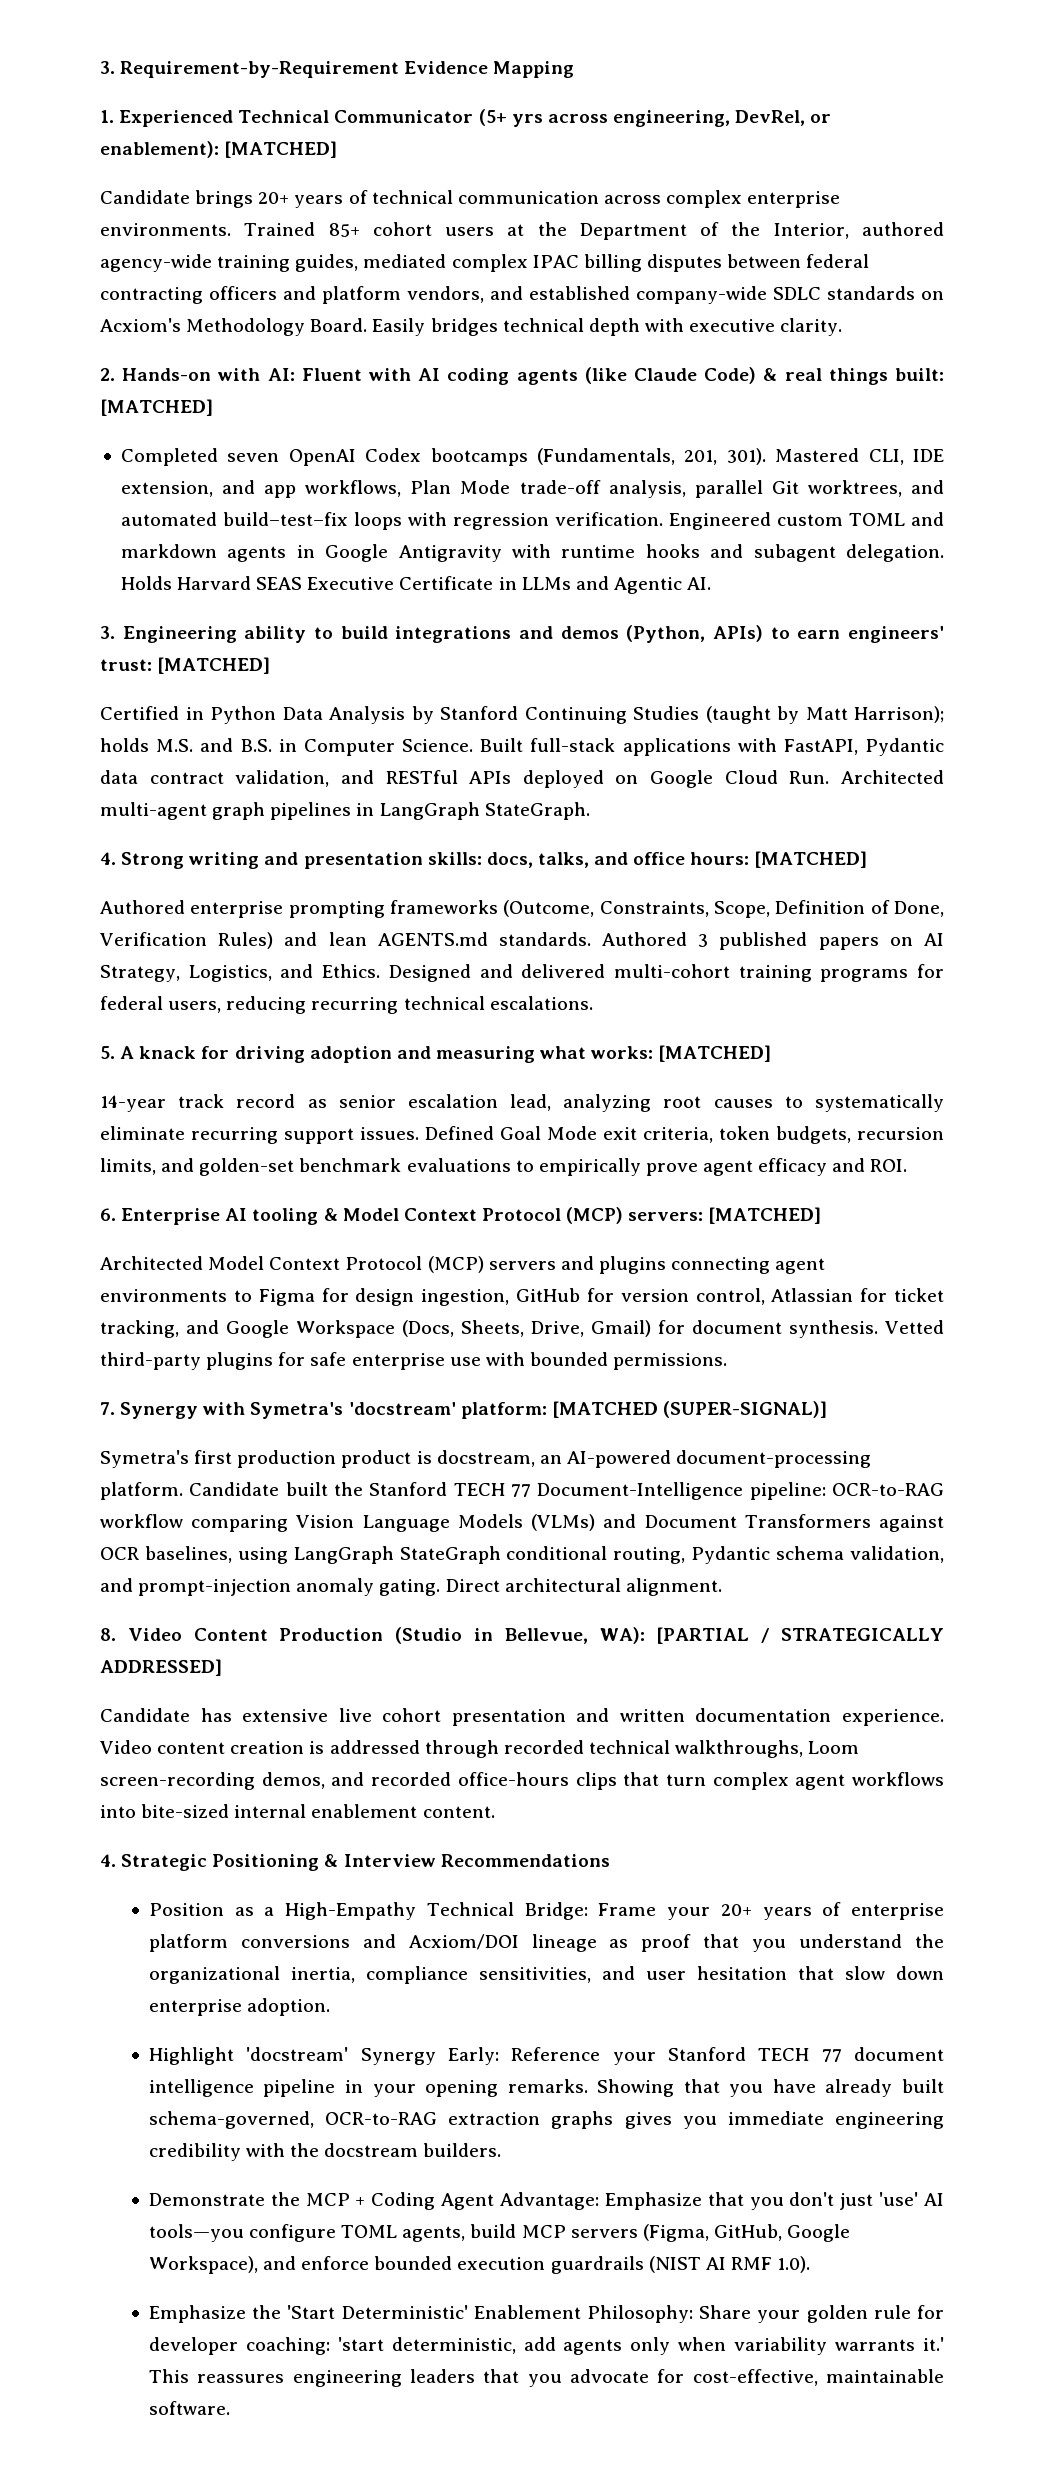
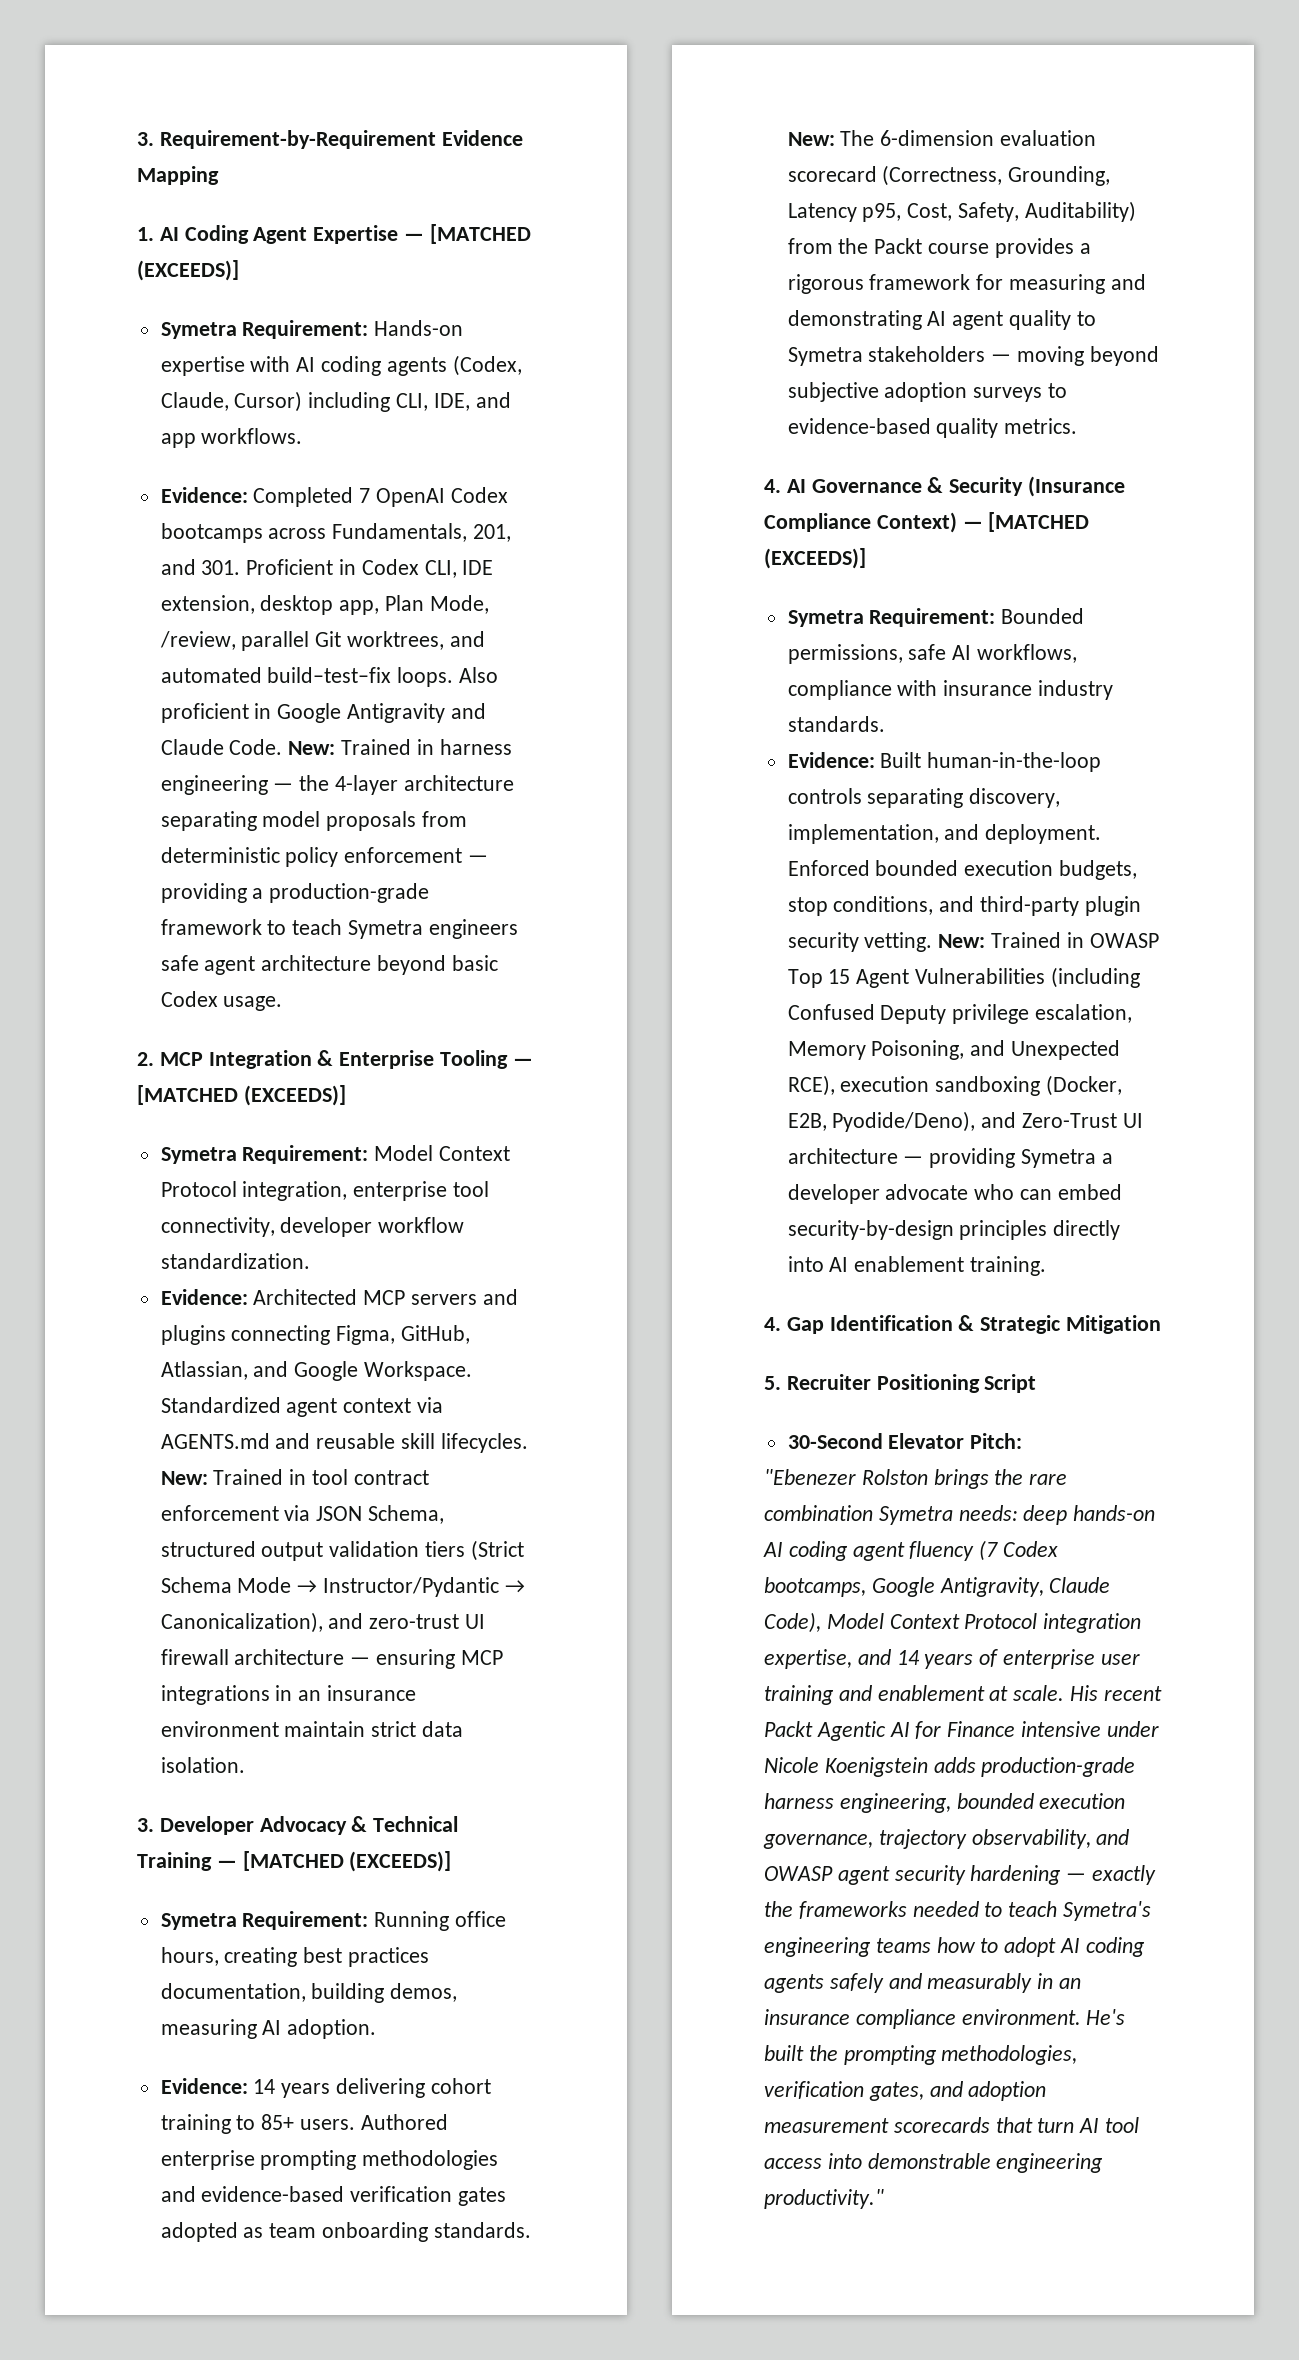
[119,109,832,127] [100,141,338,158] [100,190,841,208] [100,222,945,240] [100,254,870,272] [100,286,944,304] [100,318,843,336] [100,367,945,385] [100,399,213,416] [120,448,944,466] [120,480,686,498] Experienced Technical Communicator (5+ yrs across engineering, DevRel, or enablement): [MATCHED] // Candidate brings 20+ years of technical communication across complex enterprise environments. Trained 85+ cohort users at the Department of the Interior, authored agency-wide training guides, mediated complex IPAC billing disputes between federal contracting officers and platform vendors, and established company-wide SDLC standards on Acxiom's Methodology Board. Easily bridges technical depth with executive clarity. // 2. Hands-on with AI: Fluent with AI coding agents (like Claude Code) & real things built: [MATCHED] // Completed seven OpenAI Codex bootcamps (Fundamentals, 201, 301). Mastered CLI, IDE extension, and app workflows, Plan Mode trade-off analysis, -> [159,224,531,244] [137,260,239,281] [160,320,464,339] [160,355,522,376] [160,391,511,412] [160,428,303,448] [160,487,508,507] [160,523,512,543] [160,559,494,578] [160,595,489,615] [159,631,236,650] AI Coding Agent Expertise — [MATCHED (EXCEEDS)] // Symetra Requirement: Hands-on expertise with AI coding agents (Codex, Claude, Cursor) including CLI, IDE, and app workflows. // Evidence: Completed 7 OpenAI Codex bootcamps across Fundamentals, 201, and 301. Proficient in Codex CLI, IDE extension, desktop app, Plan Mode, /review,
[353,512,944,530] [120,544,944,562] [120,576,712,594] [100,625,944,643] [100,657,271,674] [100,706,944,724] [100,738,944,756] [100,770,944,788] [100,802,590,820] [100,851,868,869] [100,900,945,918] [100,932,944,950] [100,964,945,982] [100,996,593,1014] [100,1045,772,1063] [100,1094,945,1112] [100,1126,944,1144] [100,1158,908,1176] [100,1207,822,1225] [100,1256,826,1274] [100,1288,945,1306] [100,1320,945,1338] [100,1352,728,1370] [100,1401,827,1419] [100,1450,872,1468] [100,1482,944,1500] [100,1514,945,1532] [100,1546,945,1564] [100,1578,722,1596] [100,1627,945,1644] [100,1659,222,1676] [100,1708,944,1726] [100,1740,860,1758] [100,1772,945,1790] [100,1804,495,1818] [100,1854,610,1871] [148,1902,944,1920] [148,1934,944,1952] [148,1966,944,1984] [148,1998,331,2016] [148,2047,945,2065] [148,2079,944,2097] [148,2111,945,2129] [148,2143,502,2161] [148,2192,944,2210] [148,2224,851,2242] [148,2256,811,2274] [148,2305,944,2323] [148,2337,945,2355] [148,2369,945,2387] [148,2401,230,2415] loops with regression verification. Engineered custom TOML and markdown agents in Google Antigravity with runtime hooks and subagent delegation. Holds Harvard SEAS Executive Certificate in LLMs and Agentic AI. // 3. Engineering ability to build integrations and demos (Python, APIs) to earn engineers' trust: [MATCHED] // Certified in Python Data Analysis by Stanford Continuing Studies (taught by Matt Harrison); holds M.S. and B.S. in Computer Science. Built full-stack applications with FastAPI, Pydantic data contract validation, and RESTful APIs deployed on Google Cloud Run. Architected multi-agent graph pipelines in LangGraph StateGraph. // 4. Strong writing and presentation skills: docs, talks, and office hours: [MATCHED] // Authored enterprise prompting frameworks (Outcome, Constraints, Scope, Definition of Done, Verification Rules) and lean AGENTS.md standards. Authored 3 published papers on AI Strategy, Logistics, and Ethics. Designed and delivered multi-cohort training programs for federal users, reducing recurring technical escalations. // 5. A knack for driving adoption and measuring what works: [MATCHED] // 14-year track record as senior escalation lead, analyzing root causes to systematically eliminate recurring support issues. Defined Goal Mode exit criteria, token budgets, recursion limits, and golden-set benchmark evaluations to empirically prove agent efficacy and ROI. // 6. Enterprise AI tooling & Model Context Protocol (MCP) servers: [MATCHED] // Architected Model Context Protocol (MCP) servers and plugins connecting agent environments to Figma for design ingestion, GitHub for version control, Atlassian for ticket tracking, and Google Workspace (Docs, Sheets, Drive, Gmail) for document synthesis. Vetted third-party plugins for safe enterprise use with bounded permissions. // 7. Synergy with Symetra's 'docstream' platform: [MATCHED (SUPER-SIGNAL)] // Symetra's first production product is docstream, an AI-powered document-processing platform. Candidate built the Stanford TECH 77 Document-Intelligence pipeline: OCR-to-RAG workflow comparing Vision Language Models (VLMs) and Document Transformers against OCR baselines, using LangGraph StateGraph conditional routing, Pydantic schema validation, and prompt-injection anomaly gating. Direct architectural alignment. // 8. Video Content Production (Studio in Bellevue, WA): [PARTIAL / STRATEGICALLY ADDRESSED] // Candidate has extensive live cohort presentation and written documentation experience. Video content creation is addressed through recorded technical walkthroughs, Loom screen-recording demos, and recorded office-hours clips that turn complex agent workflows into bite-sized internal enablement content. // 4. Strategic Positioning & Interview Recommendations // Position as a High-Empathy Technical Bridge: Frame your 20+ years of enterprise platform conversions and Acxiom/DOI lineage as proof that you understand the organizational inertia, compliance sensitivities, and user hesitation that slow down enterprise adoption. // Highlight 'docstream' Synergy Early: Reference your Stanford TECH 77 document intelligence pipeline in your opening remarks. Showing that you have already built schema-governed, OCR-to-RAG extraction graphs gives you immediate engineering credibility with the docstream builders. // Demonstrate the MCP + Coding Agent Advantage: Emphasize that you don't just 'use' AI tools—you configure TOML agents, build MCP servers (Figma, GitHub, Google Workspace), and enforce bounded execution guardrails (NIST AI RMF 1.0). // Emphasize the 'Start Deterministic' Enablement Philosophy: Share your golden rule for developer coaching: 'start deterministic, add agents only when variability warrants it.' This reassures engineering leaders that you advocate for cost-effective, maintainable software. -> [397,667,499,687] [160,703,486,723] [160,739,512,755] [160,775,514,795] [160,811,468,831] [160,847,489,867] [160,883,430,903] [160,919,518,939] [160,955,498,975] [160,991,283,1011] [137,1050,533,1069] [137,1085,346,1106] [160,1145,511,1164] [160,1181,490,1201] [160,1217,465,1237] [160,1253,310,1269] [160,1289,518,1305] [160,1325,471,1345] [160,1361,473,1381] [160,1397,444,1417] [160,1433,528,1453] [160,1469,429,1485] [160,1505,445,1524] [160,1540,524,1561] [160,1577,525,1597] [160,1612,486,1633] [160,1649,503,1669] [160,1685,417,1705] [160,1721,464,1737] [160,1757,245,1773] [137,1816,459,1835] [137,1851,452,1872] [160,1911,507,1931] [160,1947,430,1967] [160,1983,458,2003] [160,2019,377,2039] [160,2078,491,2098] [160,2114,448,2134] [160,2150,499,2170] [160,2186,507,2206] [160,2222,531,2242] [787,130,1097,146] [787,165,1111,186] [787,201,1136,222] [787,238,1091,258] [787,274,1146,294] [787,310,1096,330] [787,346,1159,366] [787,382,1068,402] [787,418,1078,438] [764,476,1126,497] [764,512,1090,533] [764,548,866,569] [787,608,1085,627] [787,644,1078,664] [787,680,1114,700] [787,716,885,732] [787,752,1102,772] [787,788,1061,808] [787,824,1102,844] [787,860,1138,880] [787,896,1141,916] [787,932,1159,952] [787,967,1140,988] [787,1004,1133,1024] [787,1040,1121,1060] [787,1075,1123,1096] [787,1111,1143,1132] [787,1148,1113,1168] [787,1184,1122,1204] [787,1220,1121,1240] [787,1256,1047,1276] [764,1315,1162,1334] [764,1374,1037,1393] [787,1433,1023,1449] [764,1469,1068,1489] [764,1505,1156,1525] [763,1540,1059,1561] [764,1577,1111,1597] [764,1612,1142,1633] [764,1649,1140,1669] [764,1685,1162,1705] [764,1721,1159,1741] [764,1757,1136,1777] [764,1793,1126,1813] [763,1829,1130,1849] [764,1865,1157,1885] [764,1901,1152,1921] [764,1937,1145,1957] [764,1973,1082,1993] [764,2009,1126,2029] [764,2045,1078,2065] [764,2081,1047,2101] [764,2117,1140,2133] [764,2153,1104,2173] [764,2189,884,2209] loops. Also proficient in Google Antigravity and Claude Code. New: Trained in harness engineering — the 4-layer architecture separating model proposals from deterministic policy enforcement — providing a production-grade framework to teach Symetra engineers safe agent architecture beyond basic Codex usage. // 2. MCP Integration & Enterprise Tooling — [MATCHED (EXCEEDS)] // Symetra Requirement: Model Context Protocol integration, enterprise tool connectivity, developer workflow standardization. // Evidence: Architected MCP servers and plugins connecting Figma, GitHub, Atlassian, and Google Workspace. Standardized agent context via AGENTS.md and reusable skill lifecycles. New: Trained in tool contract enforcement via JSON Schema, structured output validation tiers (Strict Schema Mode → Instructor/Pydantic → Canonicalization), and zero-trust UI firewall architecture — ensuring MCP integrations in an insurance environment maintain strict data isolation. // 3. Developer Advocacy & Technical Training — [MATCHED (EXCEEDS)] // Symetra Requirement: Running office hours, creating best practices documentation, building demos, measuring AI adoption. // Evidence: 14 years delivering cohort training to 85+ users. Authored enterprise prompting methodologies and evidence-based verification gates adopted as team onboarding standards. New: The 6-dimension evaluation scorecard (Correctness, Grounding, Latency p95, Cost, Safety, Auditability) from the Packt course provides a rigorous framework for measuring and demonstrating AI agent quality to Symetra stakeholders — moving beyond subjective adoption surveys to evidence-based quality metrics. // 4. AI Governance & Security (Insurance Compliance Context) — [MATCHED (EXCEEDS)] // Symetra Requirement: Bounded permissions, safe AI workflows, compliance with insurance industry standards. // Evidence: Built human-in-the-loop controls separating discovery, implementation, and deployment. Enforced bounded execution budgets, stop conditions, and third-party plugin security vetting. New: Trained in OWASP Top 15 Agent Vulnerabilities (including Confused Deputy privilege escalation, Memory Poisoning, and Unexpected RCE), execution sandboxing (Docker, E2B, Pyodide/Deno), and Zero-Trust UI architecture — providing Symetra a developer advocate who can embed security-by-design principles directly into AI enablement training. // 4. Gap Identification & Strategic Mitigation // 5. Recruiter Positioning Script // 30-Second Elevator Pitch: // "Ebenezer Rolston brings the rare combination Symetra needs: deep hands-on AI coding agent fluency (7 Codex bootcamps, Google Antigravity, Claude Code), Model Context Protocol integration expertise, and 14 years of enterprise user training and enablement at scale. His recent Packt Agentic AI for Finance intensive under Nicole Koenigstein adds production-grade harness engineering, bounded execution governance, trajectory observability, and OWASP agent security hardening — exactly the frameworks needed to teach Symetra's engineering teams how to adopt AI coding agents safely and measurably in an insurance compliance environment. He's built the prompting methodologies, verification gates, and adoption measurement scorecards that turn AI tool access into demonstrable engineering productivity."

